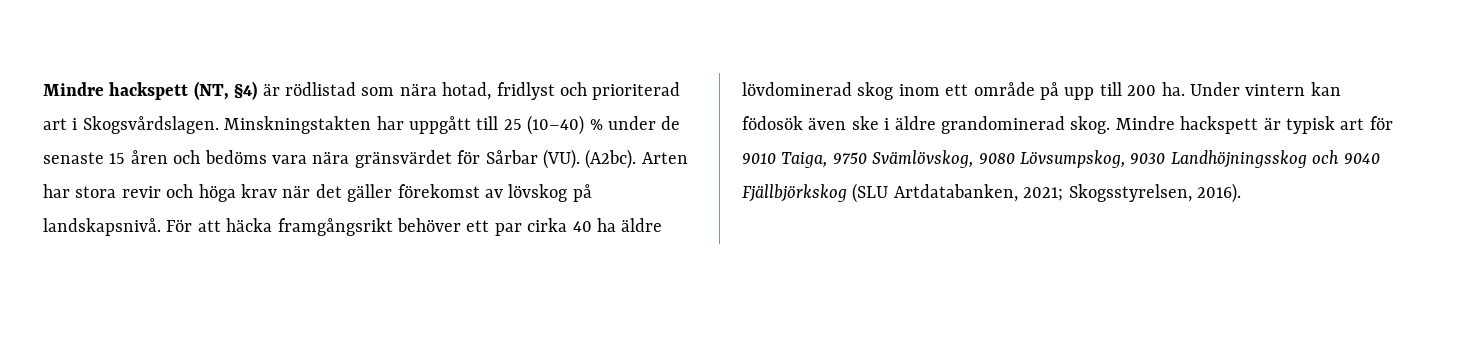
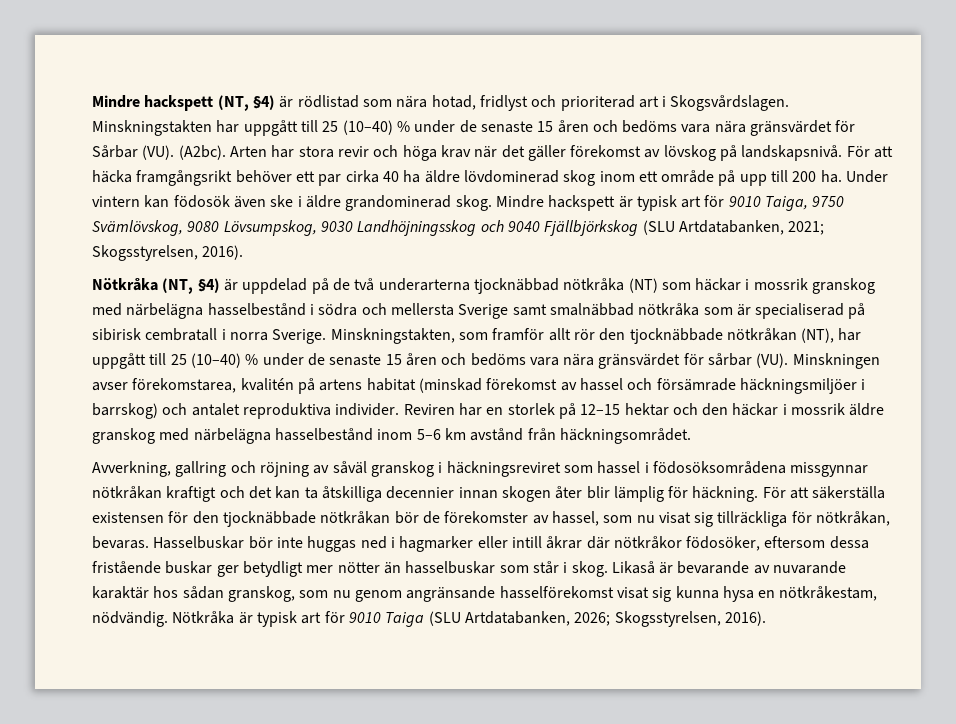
(1241, 193) none -> [92,278,876,294] [92,303,866,319] [92,328,862,344] [92,353,880,369] [92,378,866,394] [92,403,885,419] [92,428,691,444] [92,461,869,477] [92,486,886,502] [92,511,891,527] [92,536,869,552] [92,561,847,577] [92,586,878,602] [92,611,766,627] // Nötkråka (NT, §4) är uppdelad på de två underarterna tjocknäbbad nötkråka (NT) som häckar i mossrik granskog med närbelägna hasselbestånd i södra och mellersta Sverige samt smalnäbbad nötkråka som är specialiserad på sibirisk cembratall i norra Sverige. Minskningstakten, som framför allt rör den tjocknäbbade nötkråkan (NT), har uppgått till 25 (10–40) % under de senaste 15 åren och bedöms vara nära gränsvärdet för sårbar (VU). Minskningen avser förekomstarea, kvalitén på artens habitat (minskad förekomst av hassel och försämrade häckningsmiljöer i barrskog) och antalet reproduktiva individer. Reviren har en storlek på 12–15 hektar och den häckar i mossrik äldre granskog med närbelägna hasselbestånd inom 5–6 km avstånd från häckningsområdet. // Avverkning, gallring och röjning av såväl granskog i häckningsreviret som hassel i födosöksområdena missgynnar nötkråkan kraftigt och det kan ta åtskilliga decennier innan skogen åter blir lämplig för häckning. För att säkerställa existensen för den tjocknäbbade nötkråkan bör de förekomster av hassel, som nu visat sig tillräckliga för nötkråkan, bevaras. Hasselbuskar bör inte huggas ned i hagmarker eller intill åkrar där nötkråkor födosöker, eftersom dessa fristående buskar ger betydligt mer nötter än hasselbuskar som står i skog. Likaså är bevarande av nuvarande karaktär hos sådan granskog, som nu genom angränsande hasselförekomst visat sig kunna hysa en nötkråkestam, nödvändig. Nötkråka är typisk art för 9010 Taiga (SLU Artdatabanken, 2026; Skogsstyrelsen, 2016).

